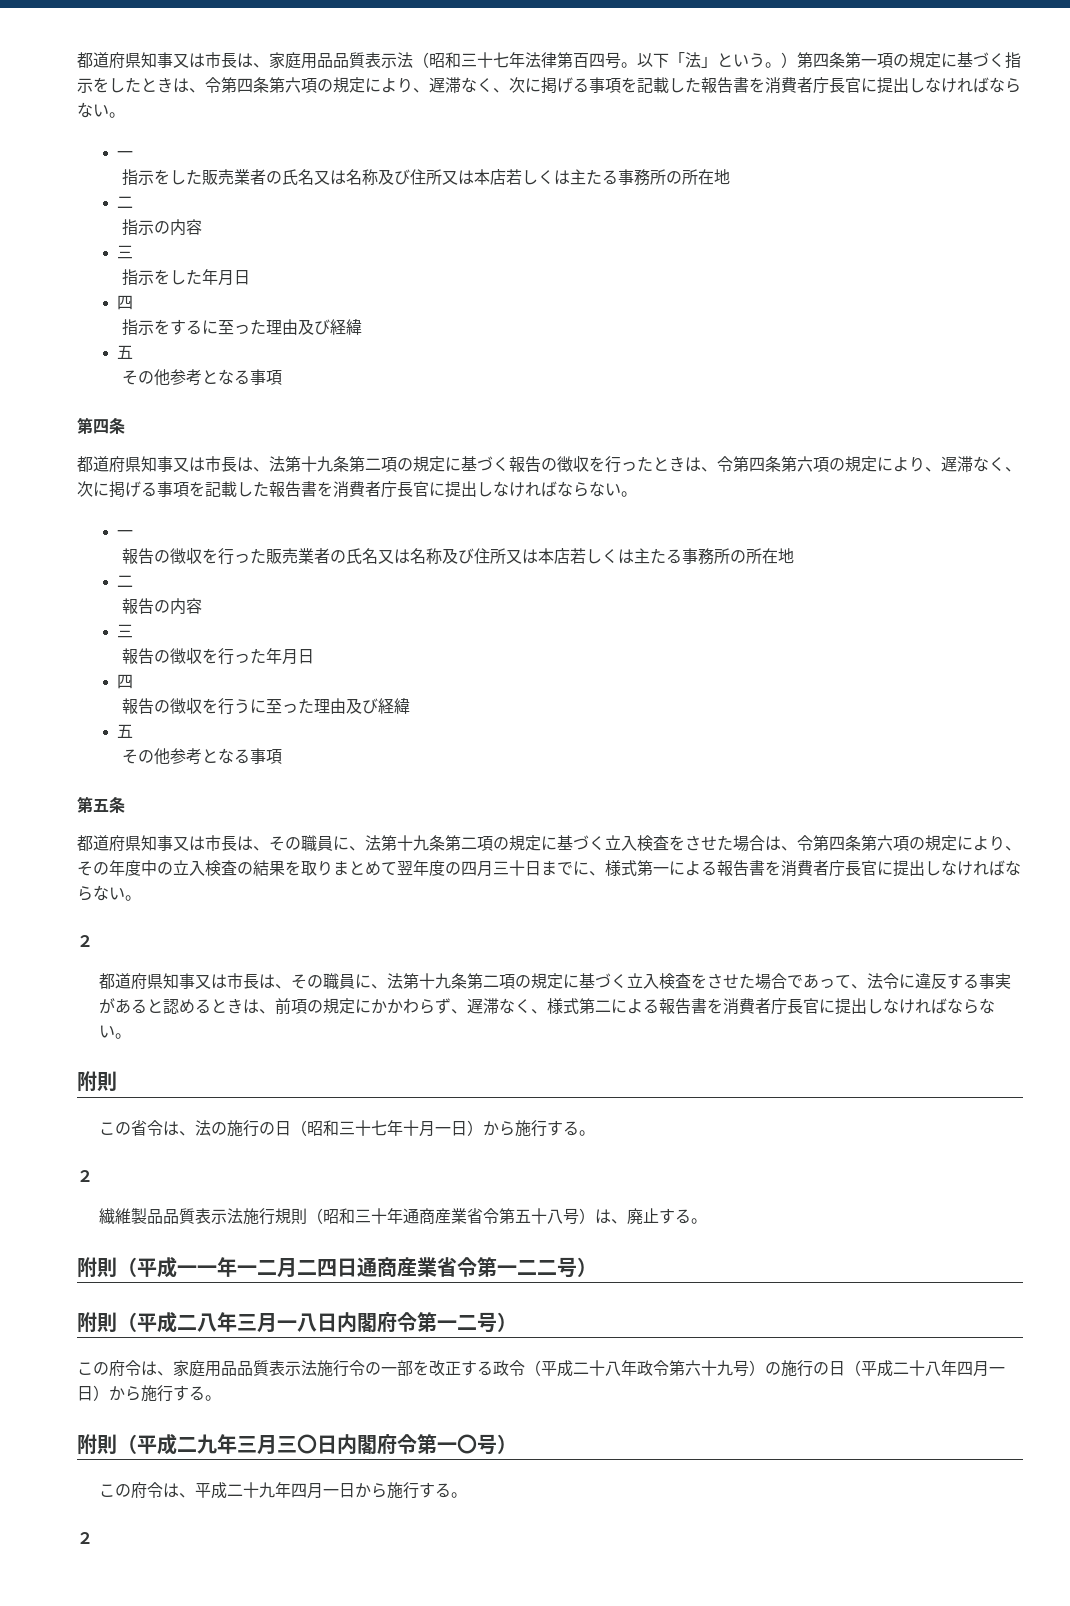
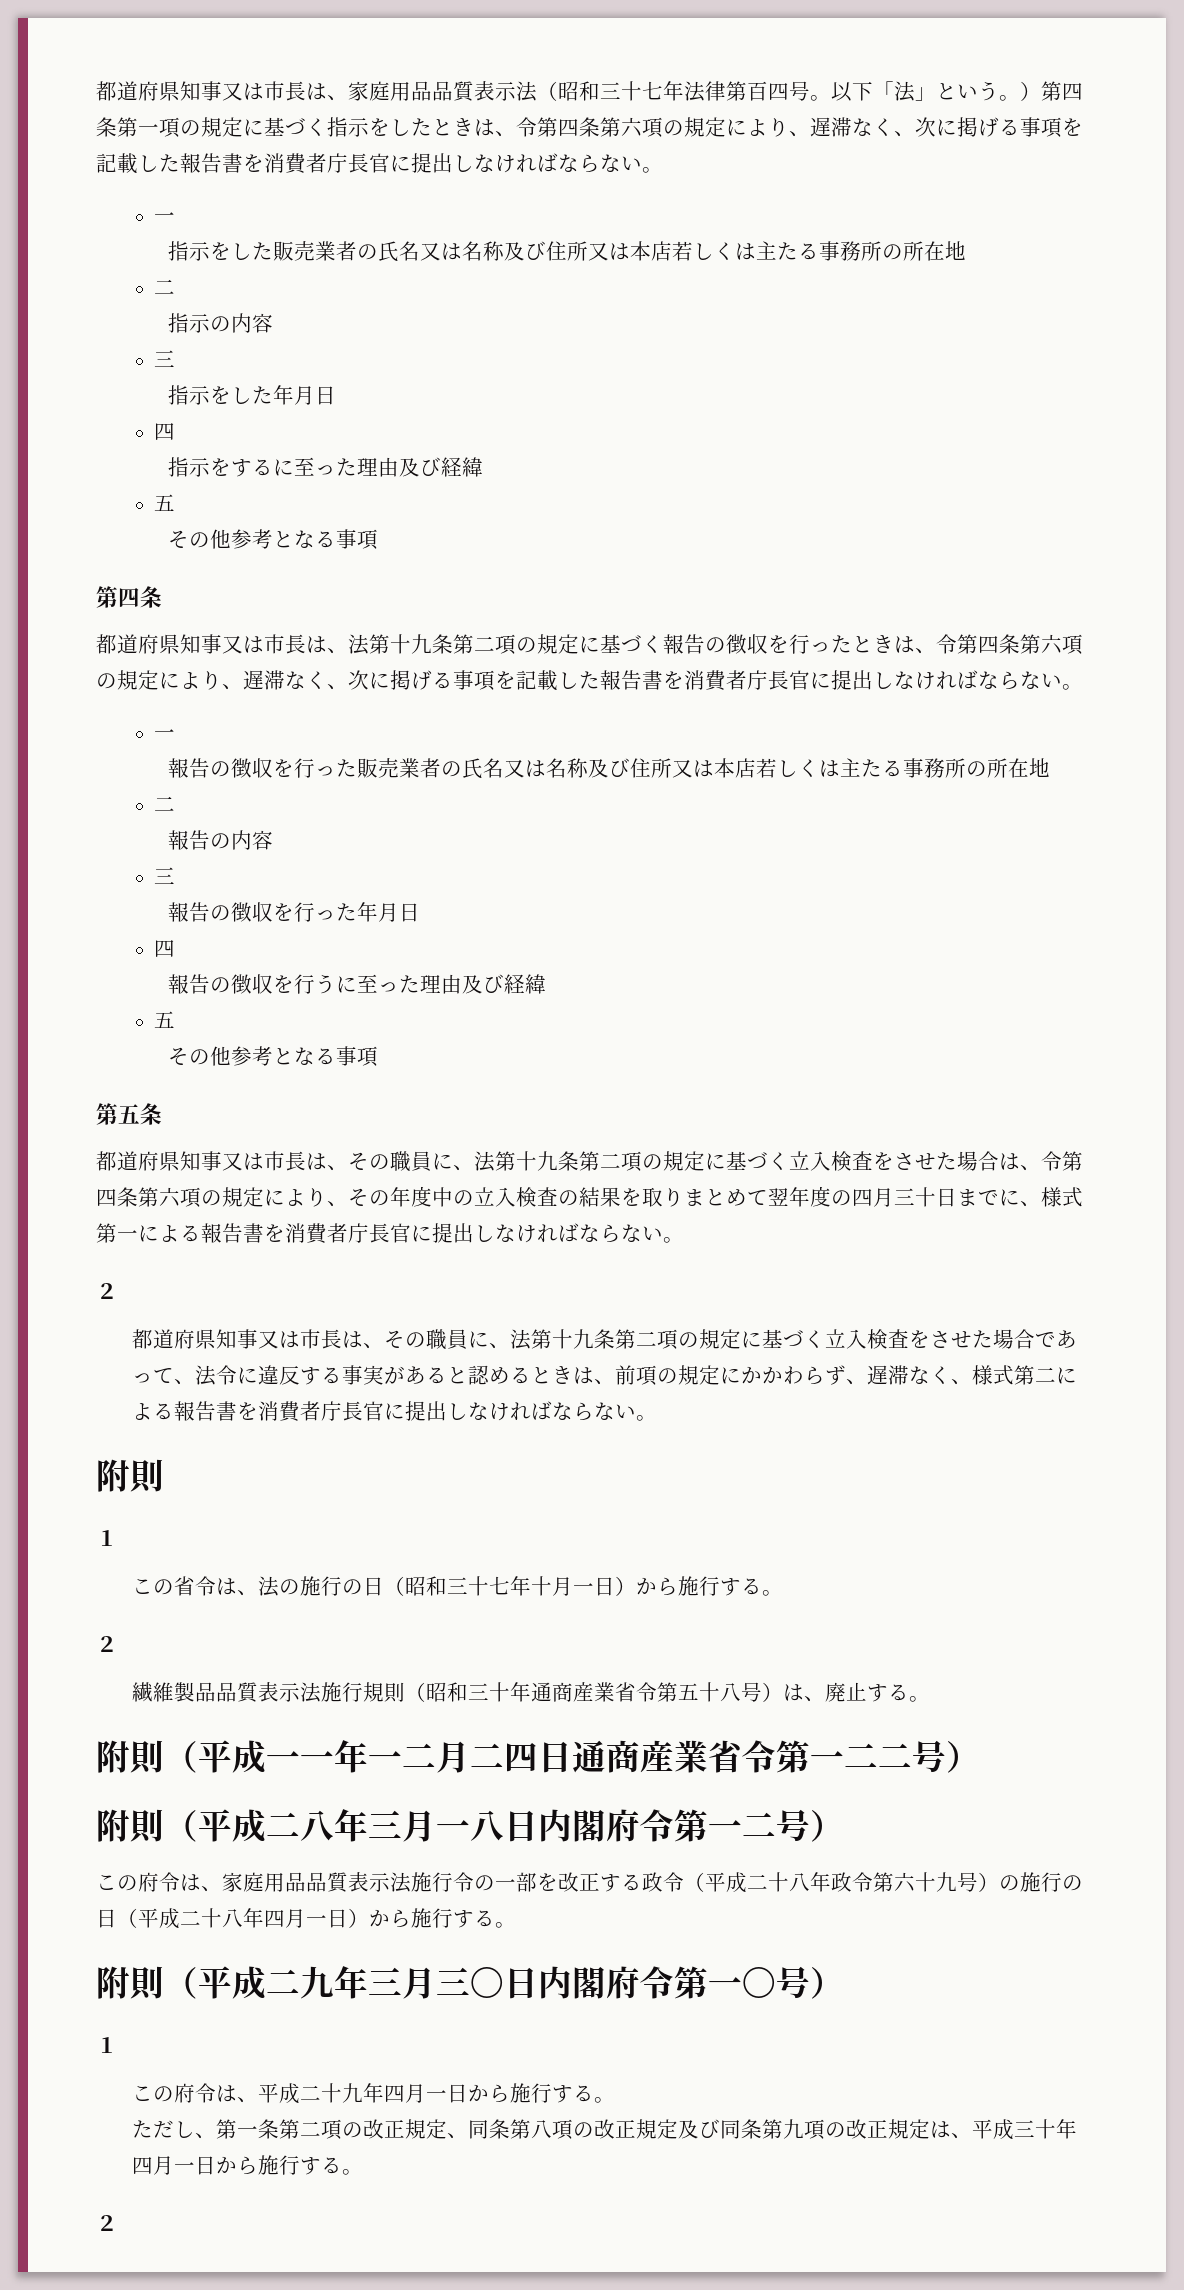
(117, 1081) none -> [96,1530,118,1546] // １
(517, 1444) none -> [96,2037,118,2053] // １
(468, 1495) none -> [131,2119,1077,2140] [131,2155,363,2175] // ただし、第一条第二項の改正規定、同条第八項の改正規定及び同条第九項の改正規定は、平成三十年四月一日から施行する。

